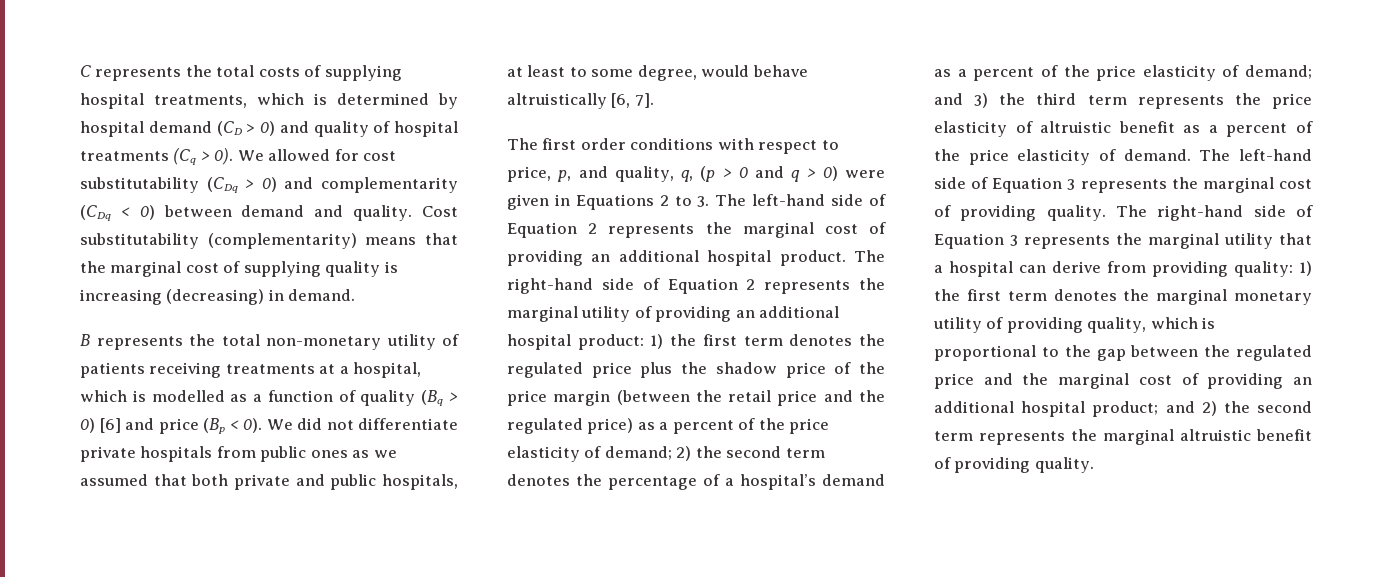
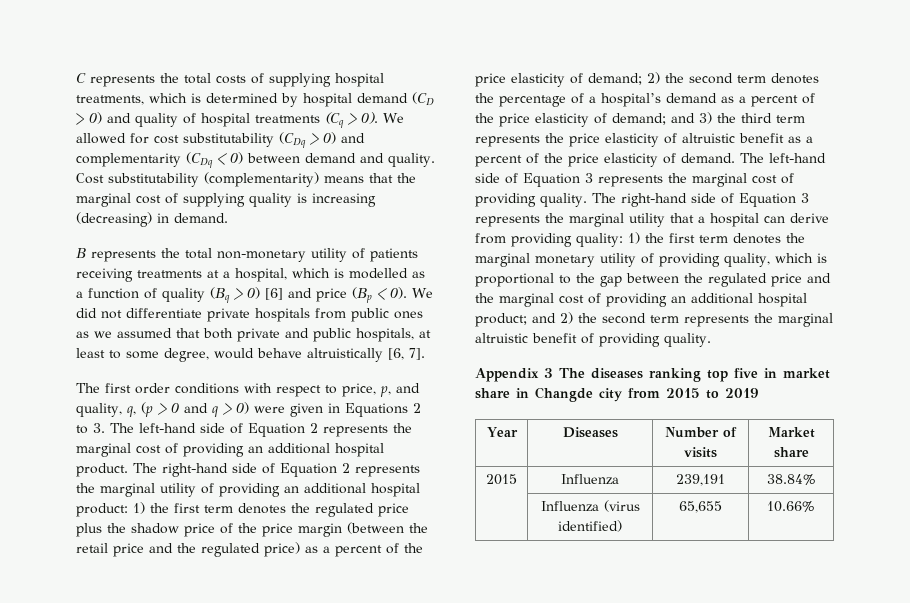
(1094, 465) none -> [475,368,830,382] [475,387,759,402] [486,427,518,437] [562,427,618,438] [665,427,737,438] [684,447,717,458] [767,427,815,438] [773,447,809,458] [486,474,517,485] [561,474,619,485] [676,474,725,486] [766,474,816,485] [540,500,640,512] [558,520,622,532] [679,501,722,513] [767,501,815,512] // Appendix 3 The diseases ranking top five in market share in Changde city from 2015 to 2019 // Year | Diseases | Number of visits | Market share // 2015 | Influenza | 239,191 | 38.84% // | Influenza (virus identified) | 65,655 | 10.66%

